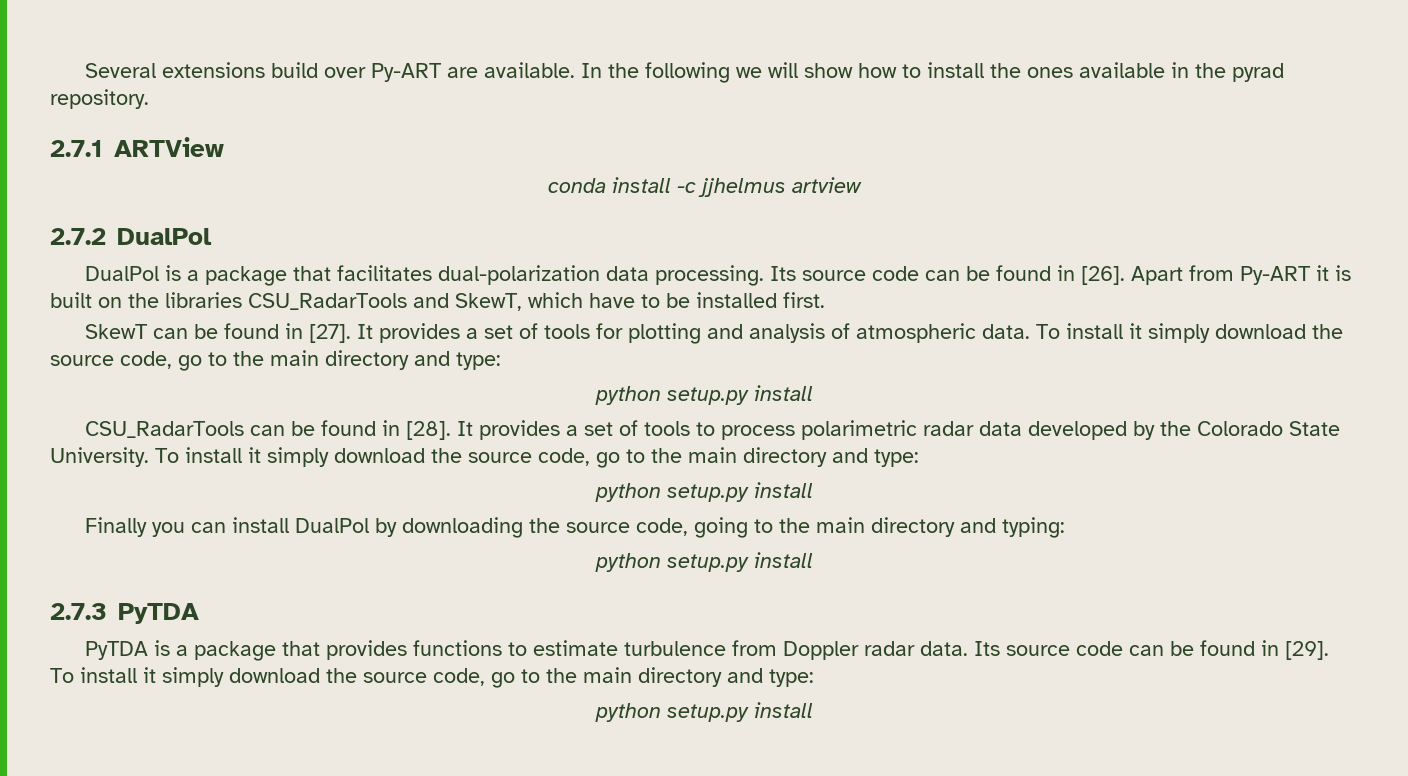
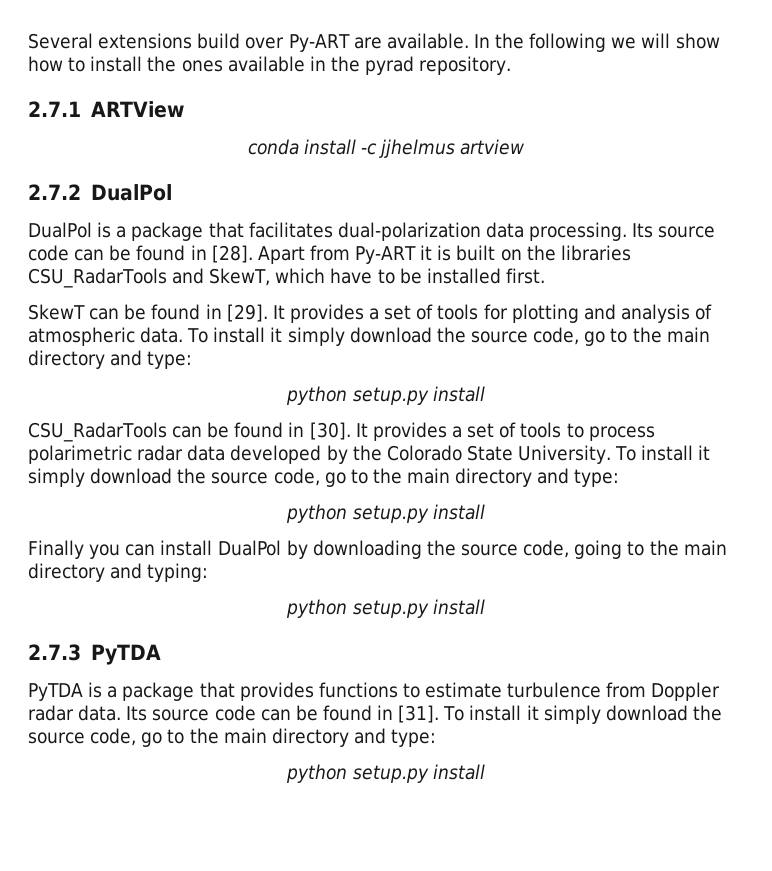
[1080,266,1125,285] [26]. -> [211,245,253,263] [28].
[308,324,351,343] [27]. -> [226,304,268,322] [29].
[405,421,451,440] [28]. -> [309,422,351,440] [30].
[1284,641,1329,660] [29]. -> [398,705,440,723] [31].

